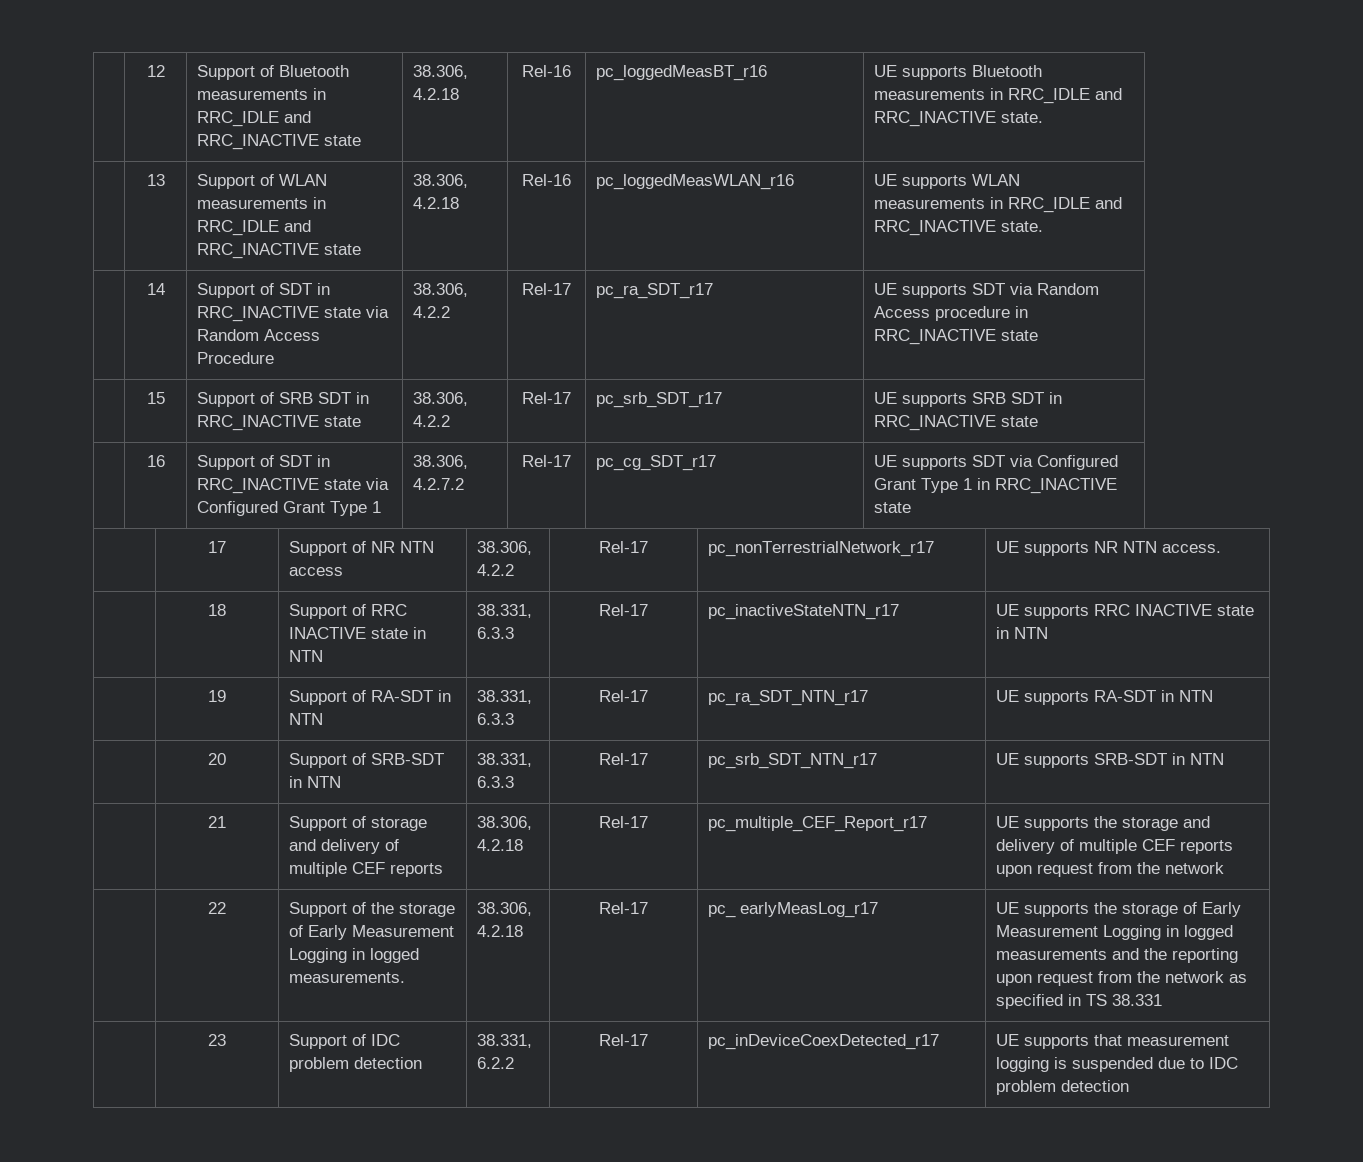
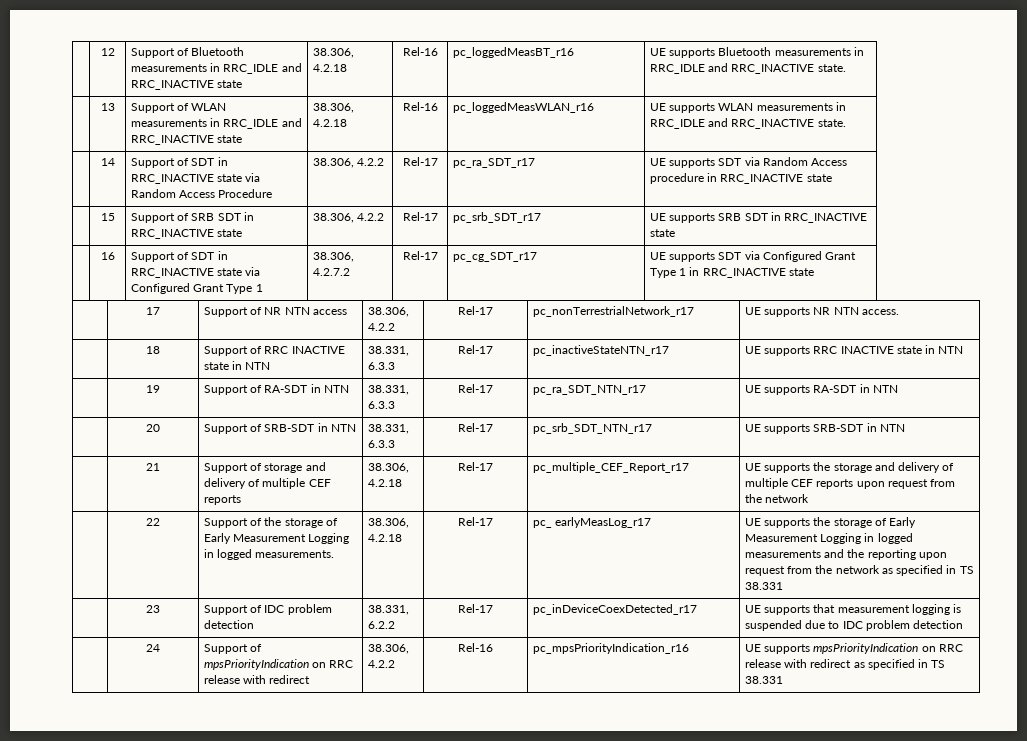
(1129, 1086) none -> [146,644,160,652] [203,644,263,654] [203,659,354,670] [203,675,311,684] [367,644,409,654] [367,660,395,668] [458,643,493,652] [532,643,689,654] [744,643,963,654] [744,659,946,670] [744,676,783,684] // | 24 | Support of mpsPriorityIndication on RRC release with redirect | 38.306, 4.2.2 | Rel-16 | pc_mpsPriorityIndication_r16 | UE supports mpsPriorityIndication on RRC release with redirect as specified in TS 38.331

